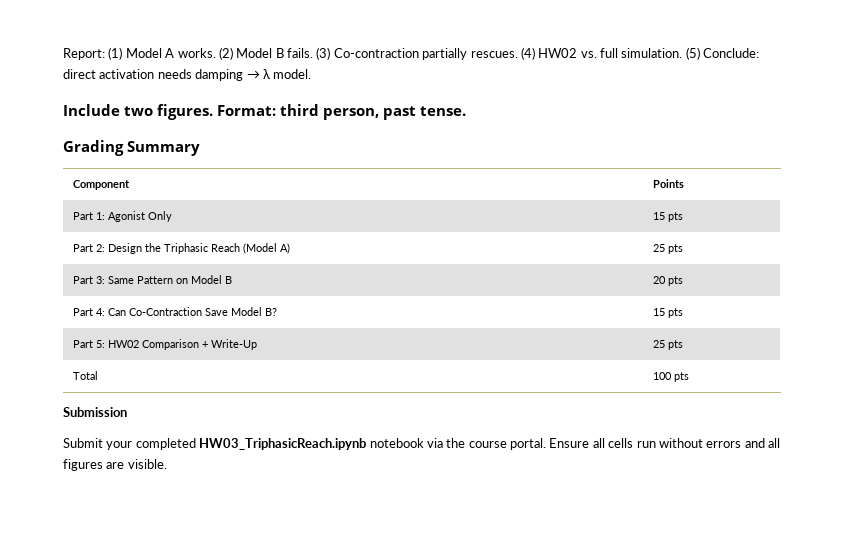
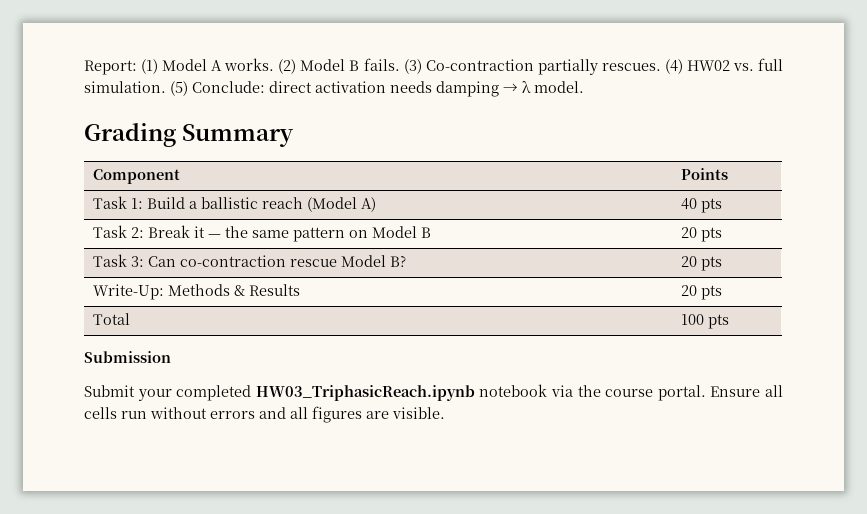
[63,104,466,120] [63,140,200,156] [72,180,130,190] [652,179,684,188] [72,211,172,222] [652,212,683,222] [72,243,240,254] Include two figures. Format: third person, past tense. // Grading Summary // Component | Points // Part 1: Agonist Only | 15 pts // Part 2: Design the Triphasic Reach -> [84,123,295,147] [93,169,181,184] [681,168,729,180] [93,196,304,209] Grading Summary // Component | Points // Task 1: Build a ballistic reach
[652,244,683,254] [72,276,173,284] 25 pts // Part 3: Same Pattern -> [681,198,723,213] [93,225,346,242] 40 pts // Task 2: Break it — the same pattern
[72,307,228,316] Part 4: Can Co-Contraction Save -> [93,254,338,267] Task 3: Can co-contraction rescue
[652,308,683,318] [72,339,257,350] [652,340,665,348] 15 pts // Part 5: HW02 Comparison + Write-Up | 25 -> [681,256,723,271] [93,284,301,300] [681,285,698,296] 20 pts // Write-Up: Methods & Results | 20

